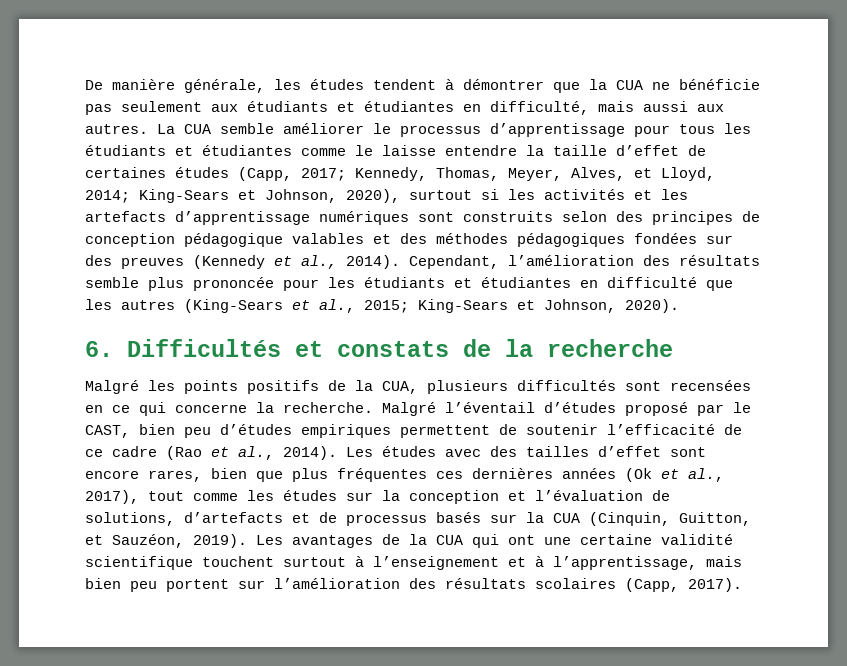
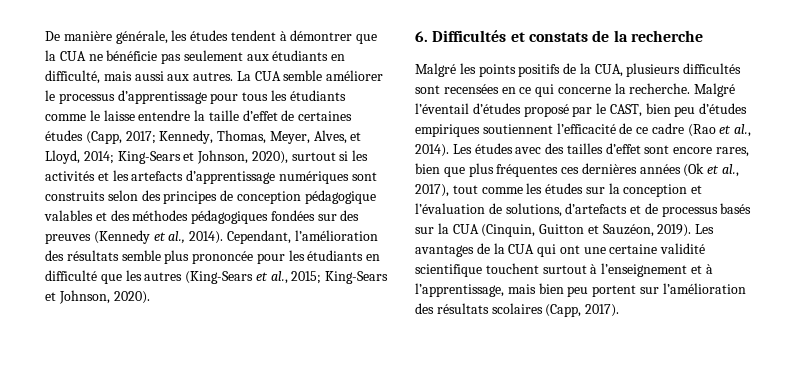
[337,101,454,112] et étudiantes -> (329, 55) none
[175,145,292,156] et étudiantes -> (346, 95) none
[454,277,571,288] et étudiantes -> (364, 255) none
[400,424,598,438] permettent de soutenir -> [482,124,553,134] soutiennent
[679,512,751,526] Guitton, -> [539,224,585,234] Guitton

